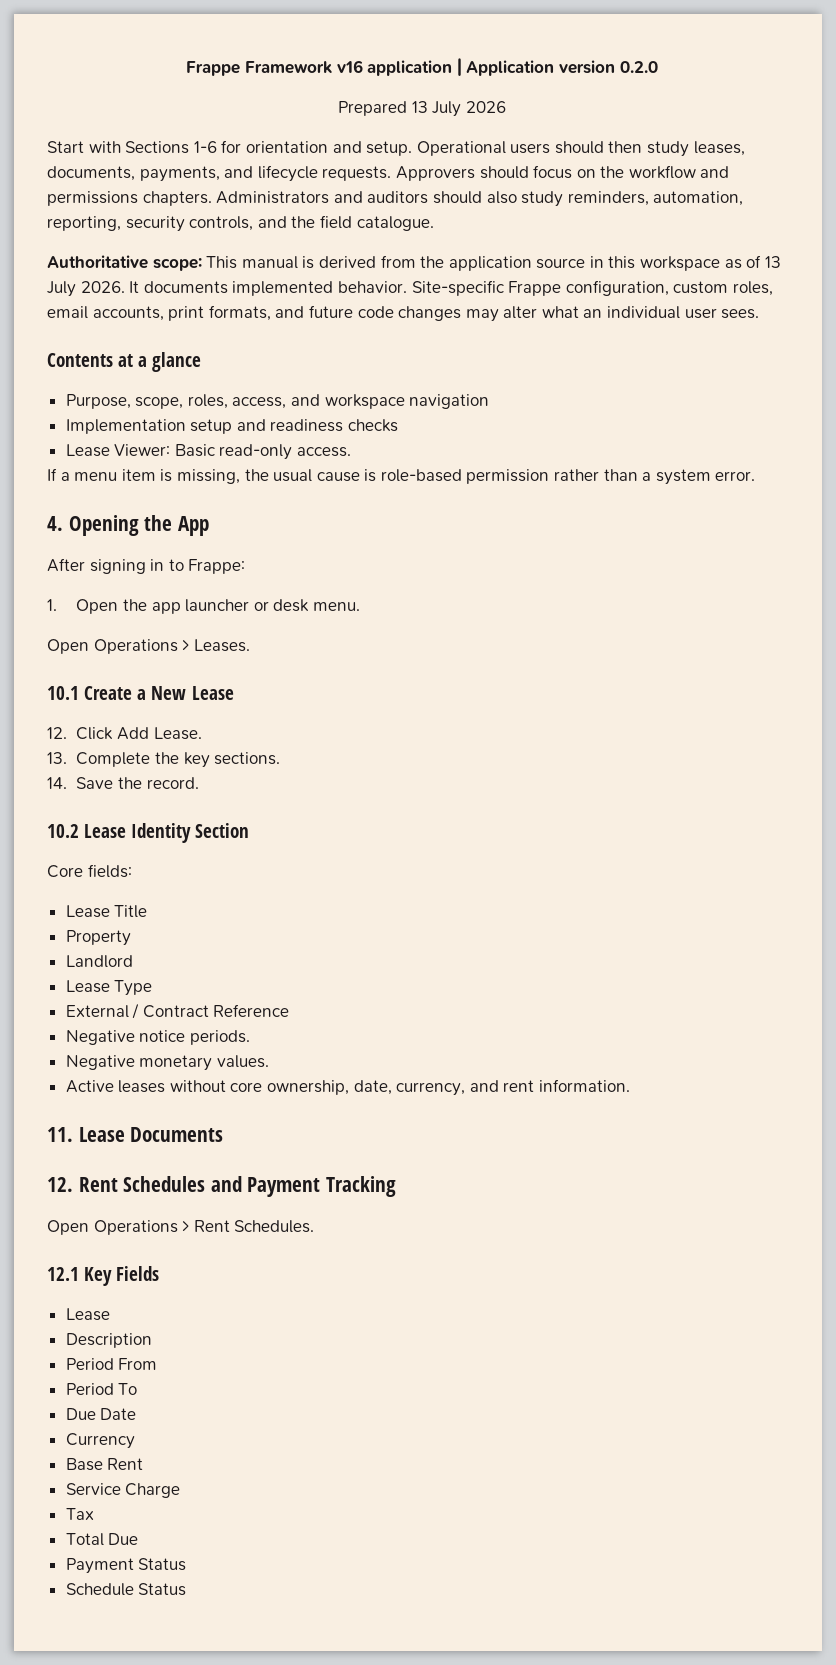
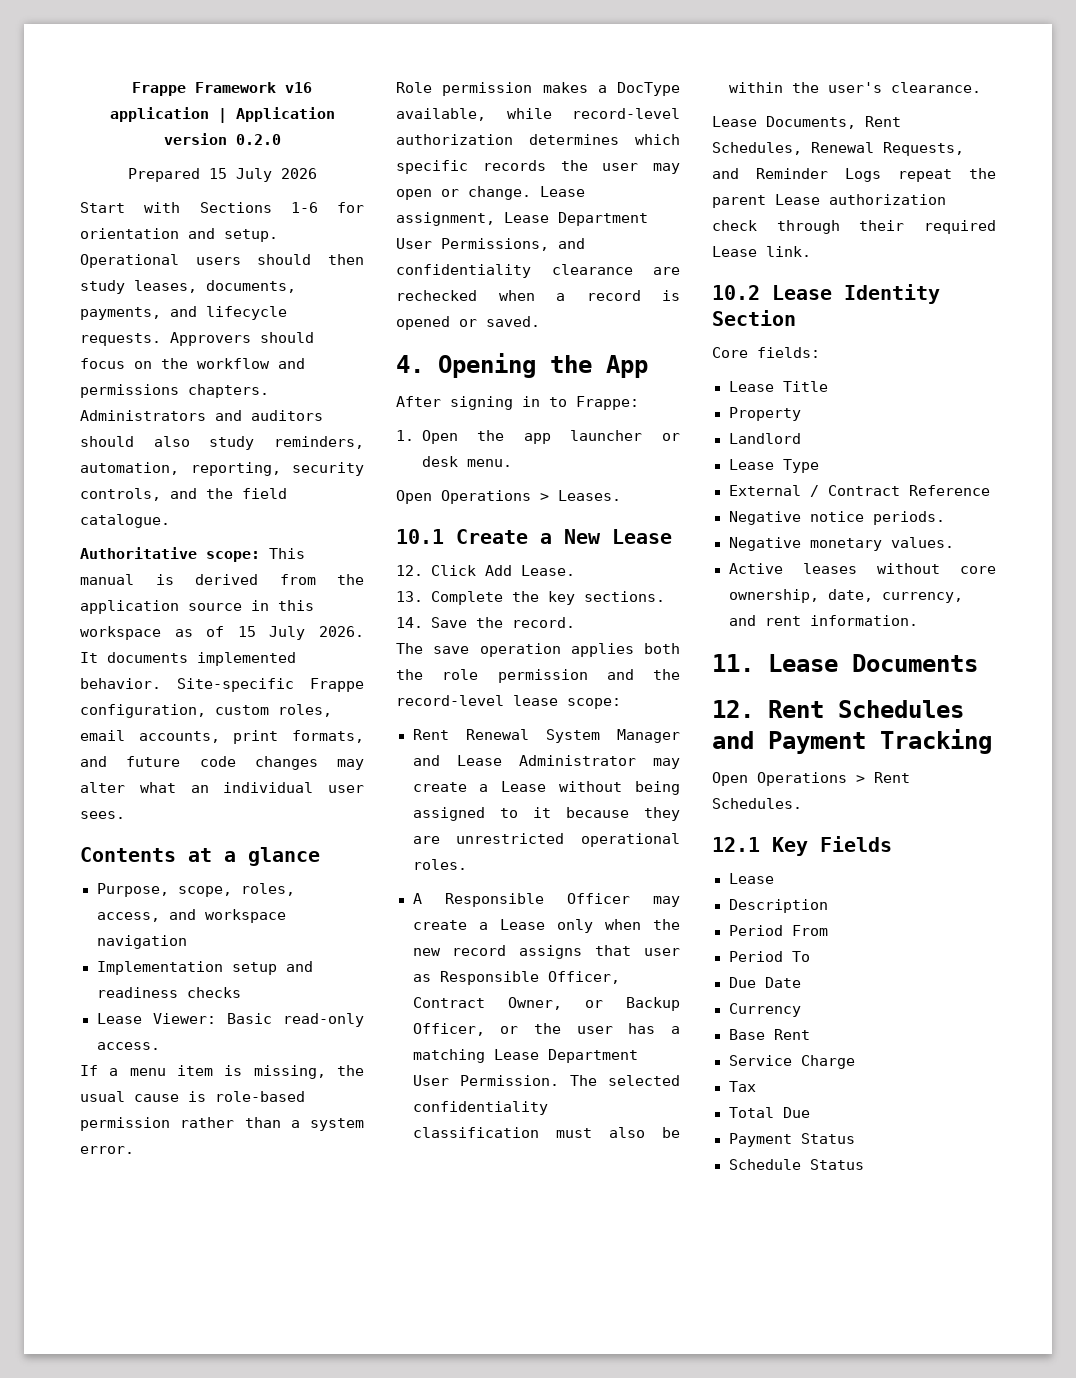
[411,101,428,113] 13 -> [208,168,227,179] 15
[764,256,781,268] 13 -> [237,626,256,637] 15
(756, 476) none -> [396,82,680,96] [396,108,680,121] [396,134,680,145] [396,160,680,174] [396,186,585,200] [396,212,648,226] [396,238,585,251] [396,264,680,278] [396,290,680,301] [396,316,540,330] // Role permission makes a DocType available, while record-level authorization determines which specific records the user may open or change. Lease assignment, Lease Department User Permissions, and confidentiality clearance are rechecked when a record is opened or saved.
(199, 783) none -> [396,643,680,657] [396,669,680,683] [396,695,621,709] [412,729,680,743] [412,755,680,769] [412,781,680,795] [412,807,680,821] [412,833,680,847] [412,859,467,870] [412,893,680,907] [412,919,680,933] [412,945,680,959] [412,971,620,985] [412,997,680,1011] [412,1023,680,1036] [412,1049,638,1063] [412,1075,680,1086] [412,1101,548,1115] [412,1127,680,1138] [728,82,981,93] [712,116,901,129] [712,142,964,156] [712,168,996,182] [712,194,946,208] [712,220,996,234] [712,246,811,257] // The save operation applies both the role permission and the record-level lease scope: // Rent Renewal System Manager and Lease Administrator may create a Lease without being assigned to it because they are unrestricted operational roles. // A Responsible Officer may create a Lease only when the new record assigns that user as Responsible Officer, Contract Owner, or Backup Officer, or the user has a matching Lease Department User Permission. The selected confidentiality classification must also be within the user's clearance. // Lease Documents, Rent Schedules, Renewal Requests, and Reminder Logs repeat the parent Lease authorization check through their required Lease link.

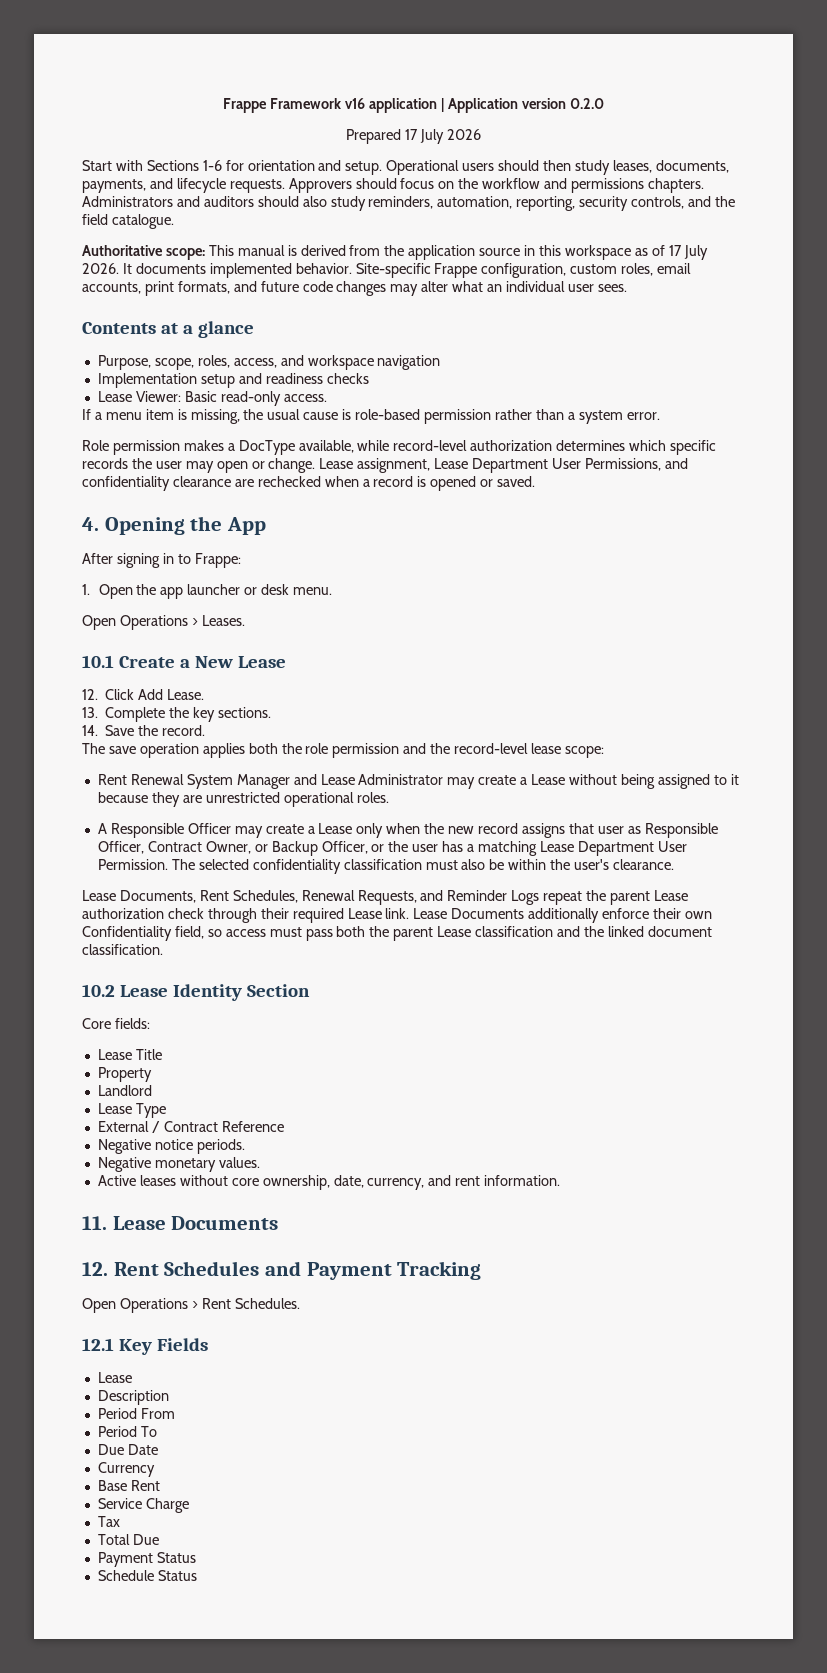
[208,168,227,179] 15 -> [405,129,419,140] 17
[237,626,256,637] 15 -> [668,245,682,256] 17
(811, 251) none -> [413,908,712,923] [82,926,712,941] [82,944,163,955] Lease Documents additionally enforce their own Confidentiality field, so access must pass both the parent Lease classification and the linked document classification.

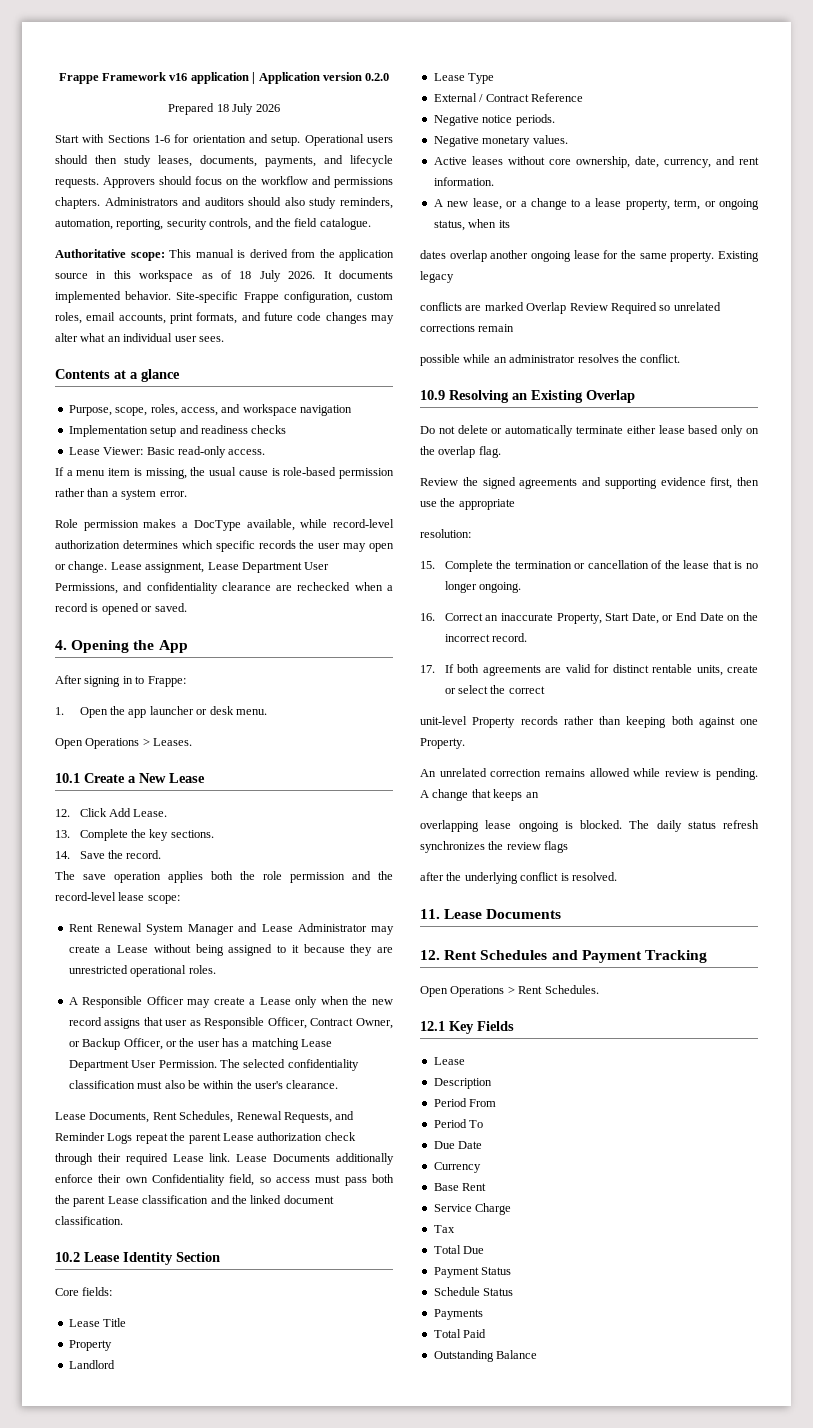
[405,129,419,140] 17 -> [216,104,229,112] 18
[668,245,682,256] 17 -> [239,271,252,279] 18
(561, 1180) none -> [433,198,759,210] [433,219,510,231] [420,250,759,262] [420,271,454,283] [420,302,721,314] [420,324,515,332] [420,354,681,366] [420,390,635,403] [420,425,759,437] [420,446,501,458] [420,477,759,489] [420,498,515,510] [420,529,471,538] [420,560,758,572] [444,581,522,593] [420,612,758,624] [444,633,528,642] [420,664,758,676] [444,685,545,694] [420,716,758,728] [420,738,465,749] [420,768,758,780] [420,789,539,801] [420,820,759,832] [420,841,569,853] [420,872,617,884] // A new lease, or a change to a lease property, term, or ongoing status, when its // dates overlap another ongoing lease for the same property. Existing legacy // conflicts are marked Overlap Review Required so unrelated corrections remain // possible while an administrator resolves the conflict. // 10.9 Resolving an Existing Overlap // Do not delete or automatically terminate either lease based only on the overlap flag. // Review the signed agreements and supporting evidence first, then use the appropriate // resolution: // 15. Complete the termination or cancellation of the lease that is no longer ongoing. // 16. Correct an inaccurate Property, Start Date, or End Date on the incorrect record. // 17. If both agreements are valid for distinct rentable units, create or select the correct // unit-level Property records rather than keeping both against one Property. // An unrelated correction remains allowed while review is pending. A change that keeps an // overlapping lease ongoing is blocked. The daily status refresh synchronizes the review flags // after the underlying conflict is resolved.
(197, 1575) none -> [433,1309,483,1320] [433,1329,487,1338] [433,1350,538,1362] // Payments // Total Paid // Outstanding Balance

